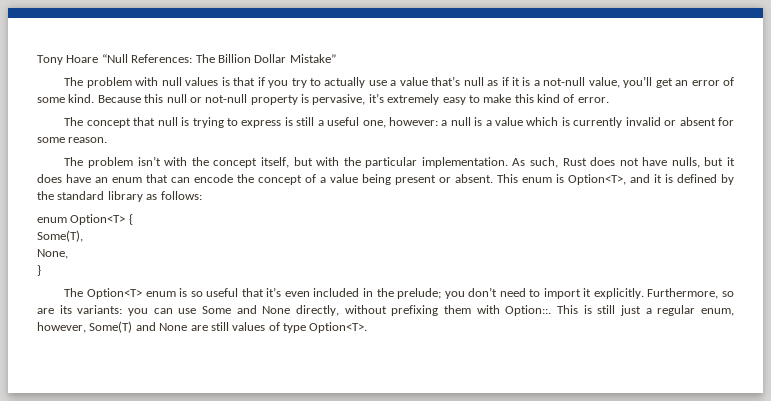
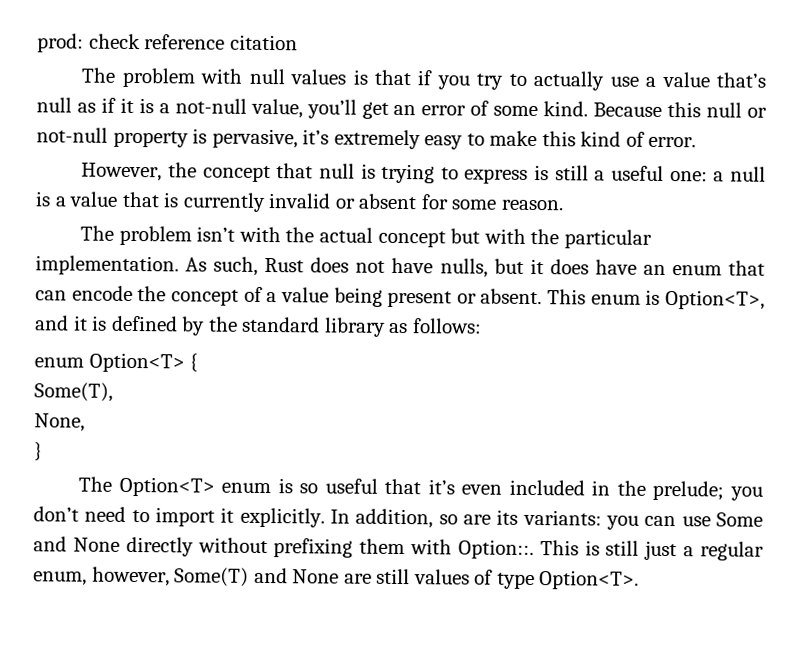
[37,54,336,65] Tony Hoare “Null References: The Billion Dollar Mistake” -> [37,33,298,53] prod: check reference citation
[64,117,84,126] The -> [81,162,197,182] However, the
[362,117,438,128] one, however: -> [669,171,708,182] one:
[526,117,559,126] which -> [121,191,160,208] that
[213,157,289,168] concept itself, -> [318,227,446,248] actual concept
[647,288,719,299] Furthermore, -> [330,508,434,529] In addition,
[296,305,339,316] directly, -> [125,536,194,557] directly

